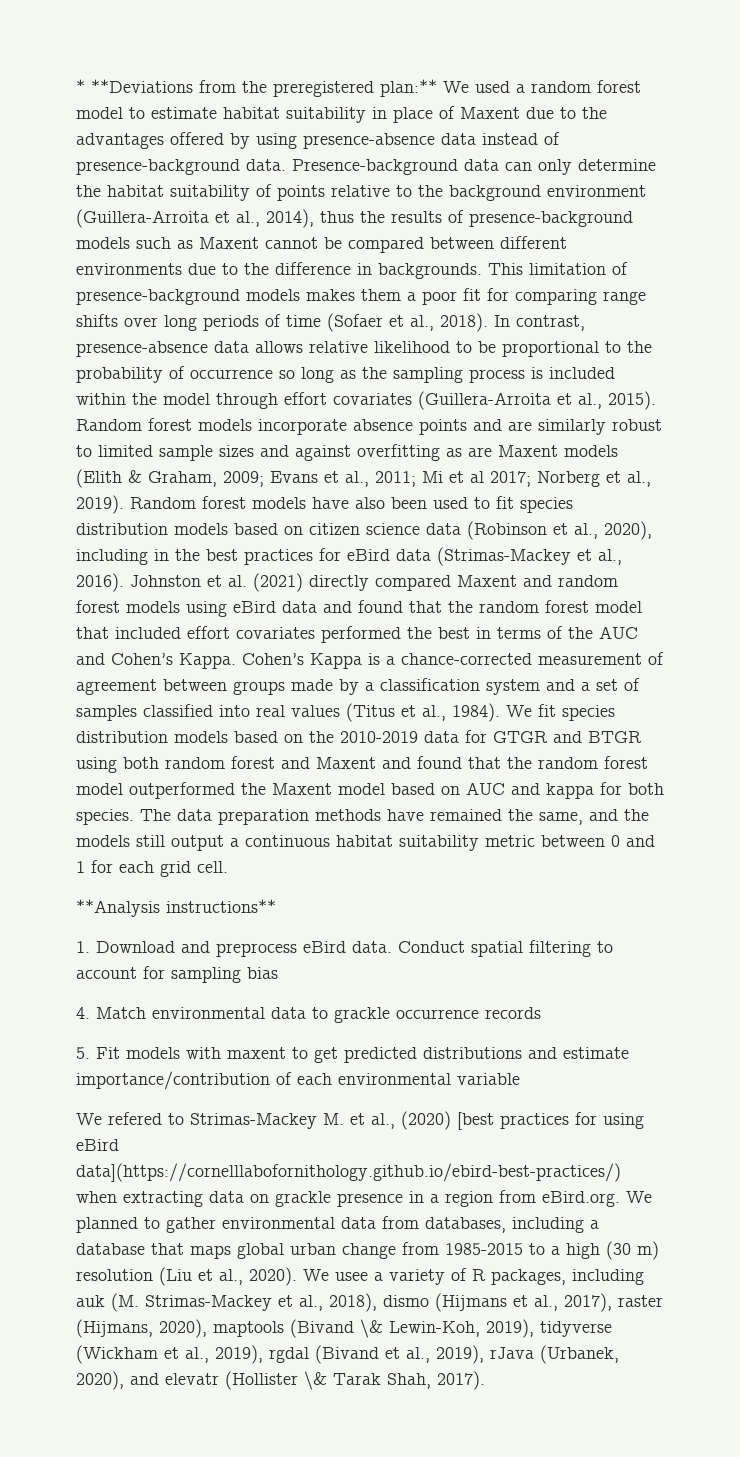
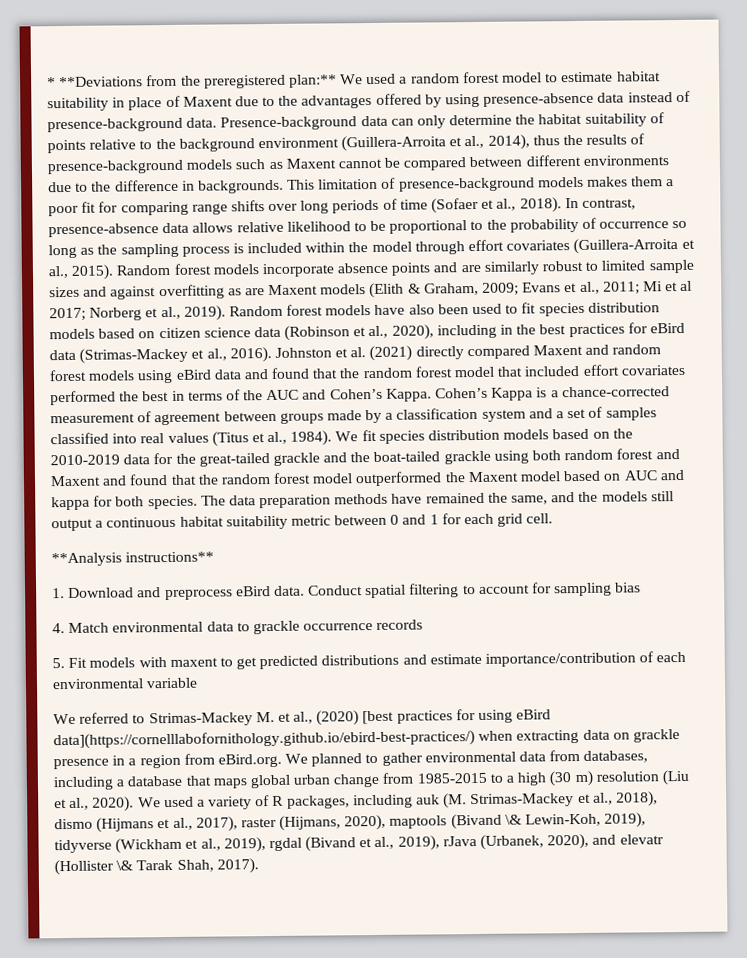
[493,731,642,743] GTGR and BTGR -> [175,450,491,467] the great-tailed grackle and the boat-tailed grackle
[108,1112,162,1125] refered -> [79,712,130,724] referred
[335,1272,368,1281] usee -> [163,796,194,808] used

